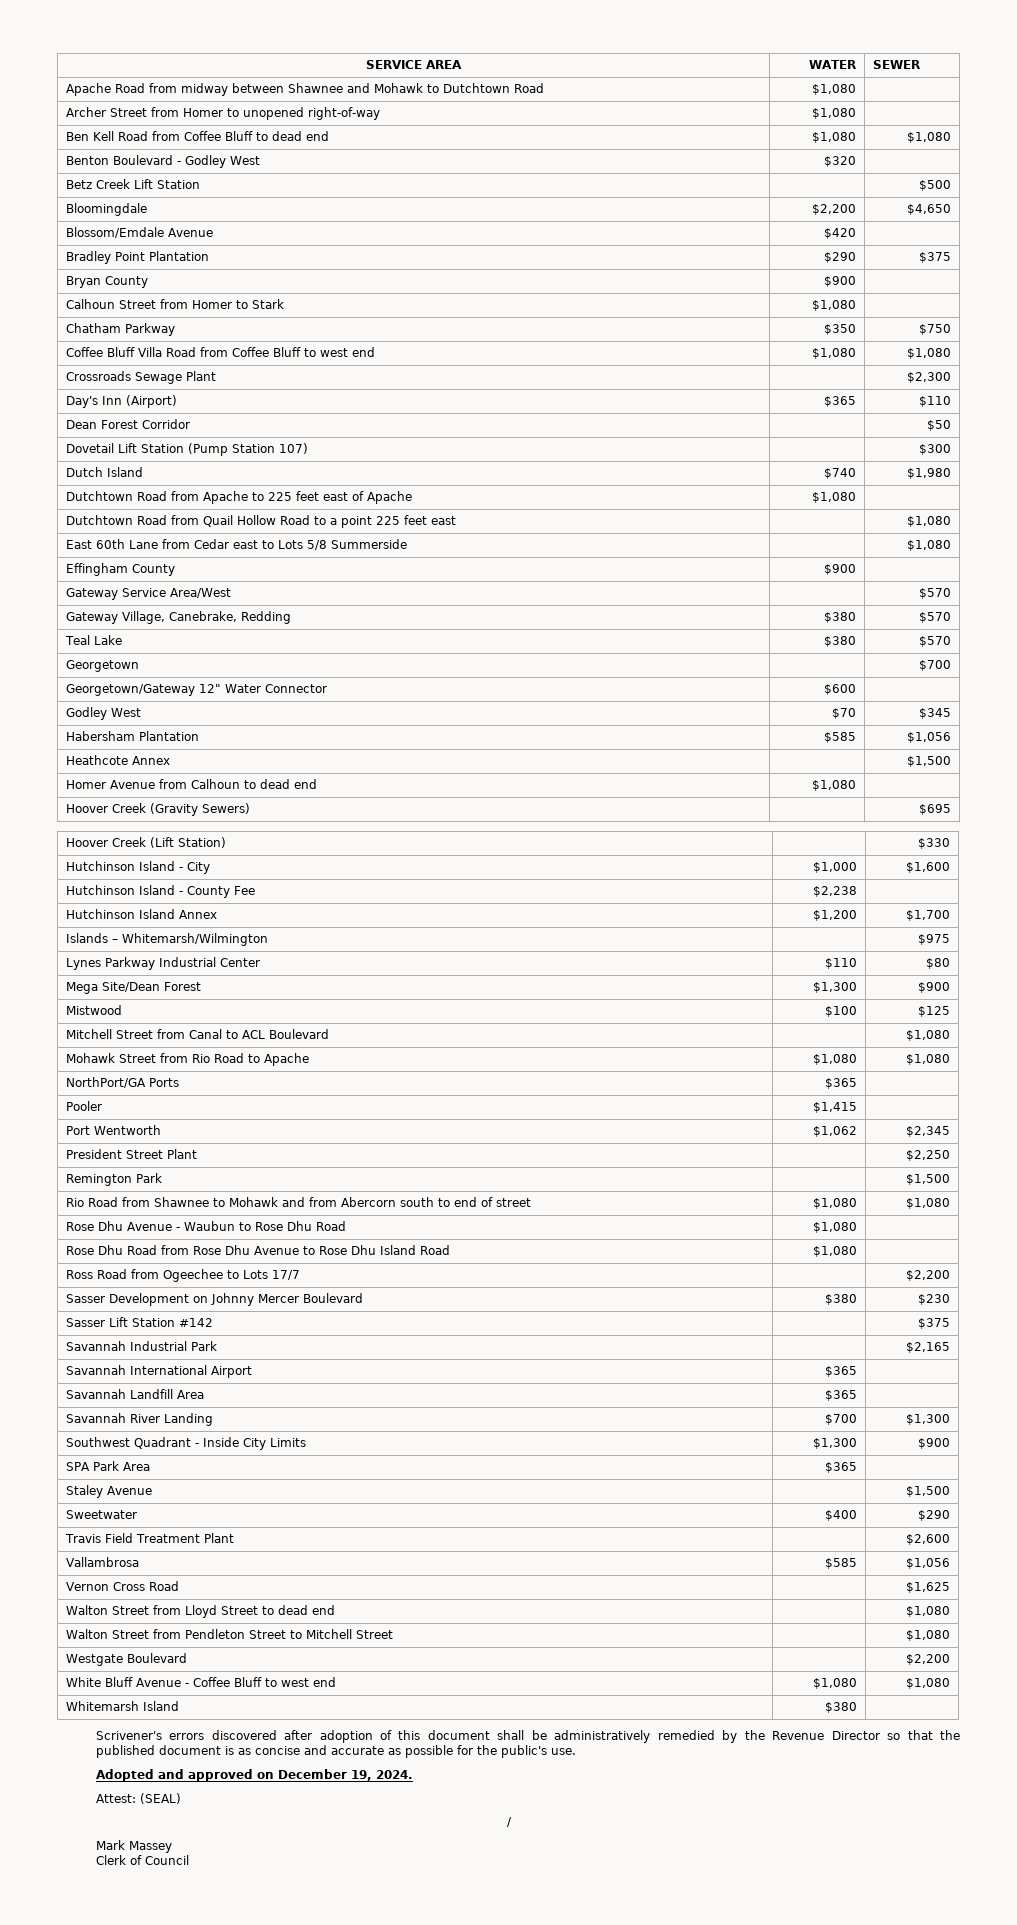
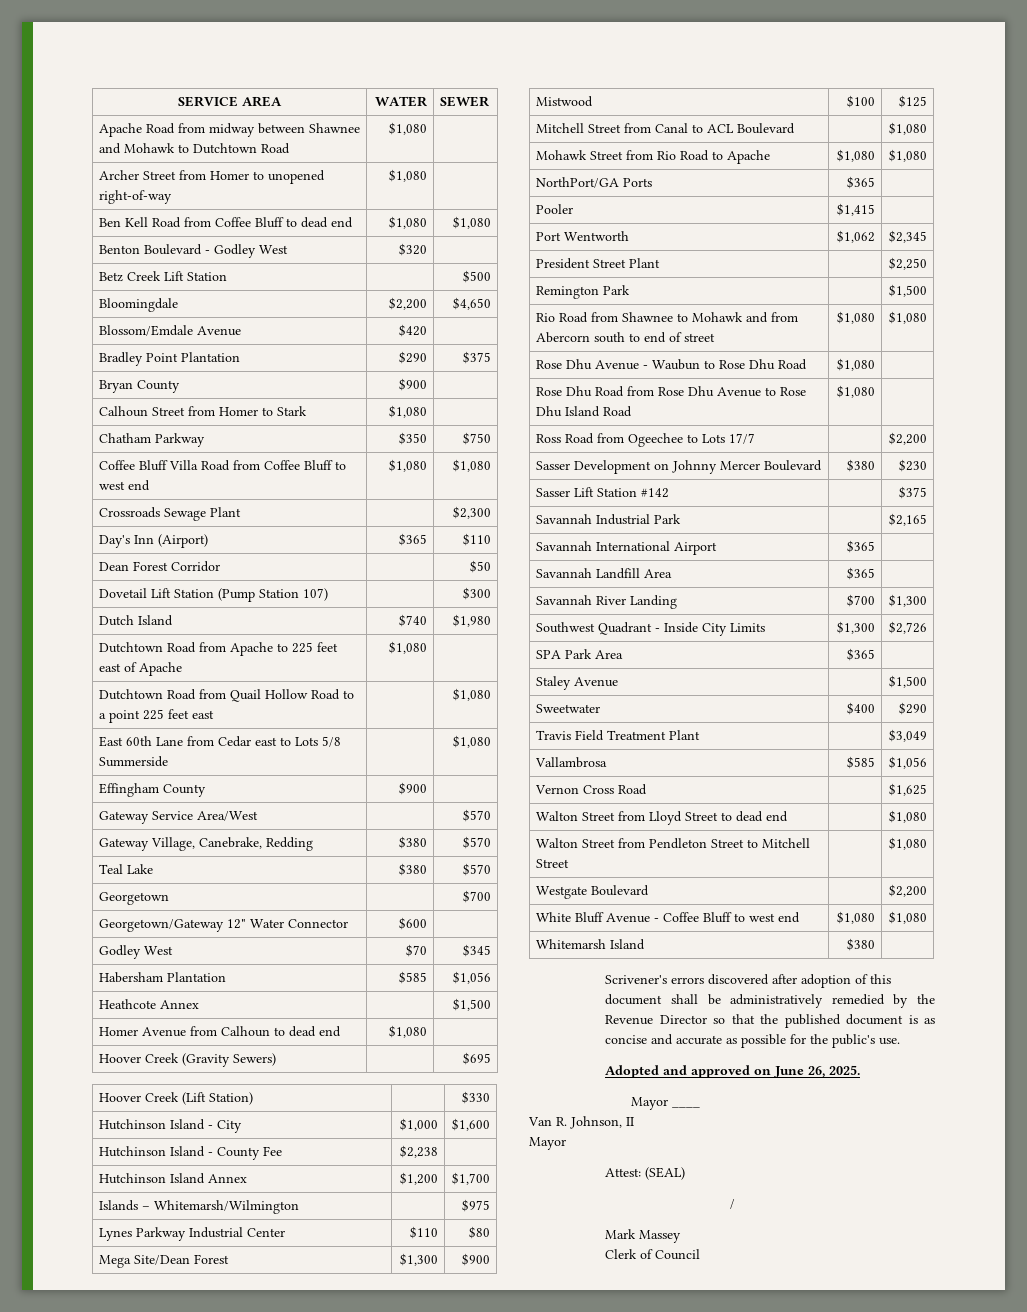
[917,1438,950,1449] $900 -> [889,621,928,634] $2,726
[905,1534,950,1545] $2,600 -> [889,729,928,742] $3,049
[277,1769,413,1781] December 19, 2024. -> [774,1065,861,1078] [630,1097,700,1110] [528,1116,634,1129] [529,1137,566,1150] June 26, 2025. // Mayor ____ // Van R. Johnson, II // Mayor

